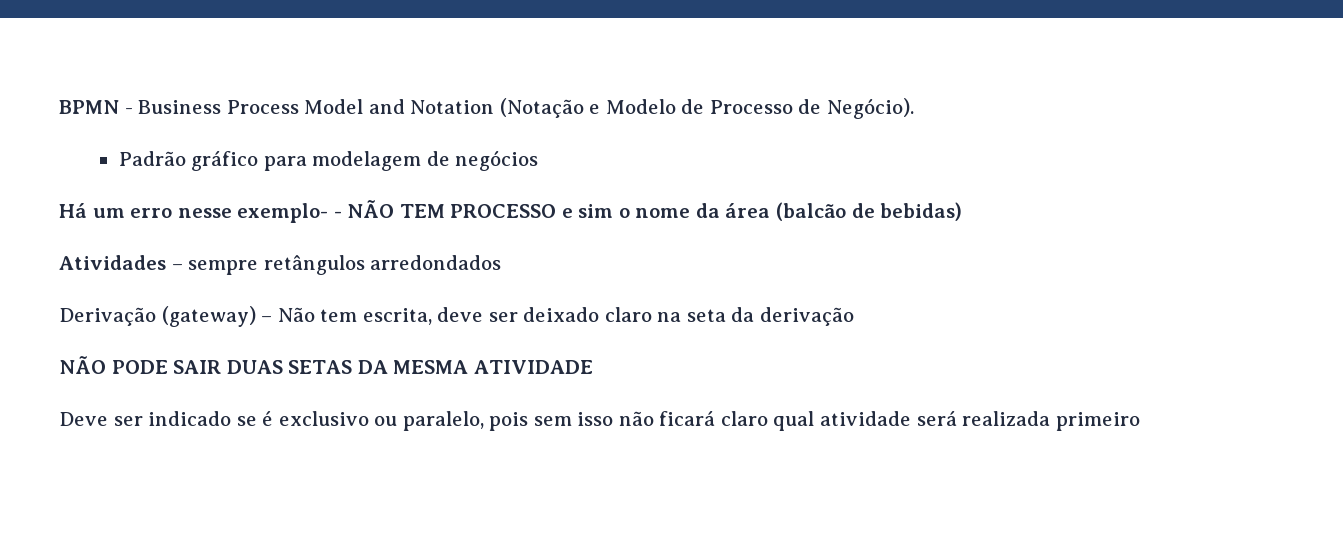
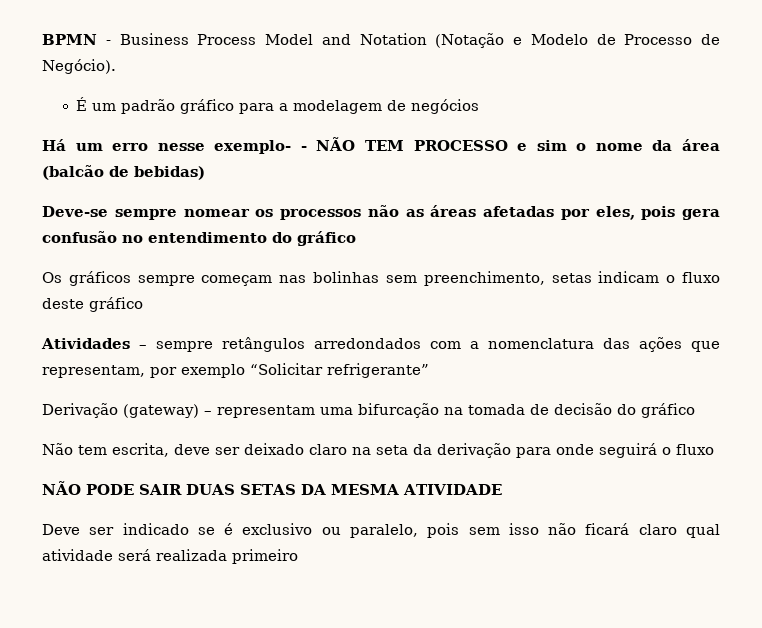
[118,151,186,166] Padrão -> [76,97,176,114] É um padrão
(307, 163) none -> [279,103,289,111] a
(963, 211) none -> [42,205,720,220] [42,231,356,246] [42,271,721,286] [42,297,143,312] // Deve-se sempre nomear os processos não as áreas afetadas por eles, pois gera confusão no entendimento do gráfico // Os gráficos sempre começam nas bolinhas sem preenchimento, setas indicam o fluxo deste gráfico
[59,306,273,327] // Derivação (gateway) – -> [430,337,720,352] [42,363,429,378] [42,403,695,418] com a nomenclatura das ações que representam, por exemplo “Solicitar refrigerante” // Derivação (gateway) – representam uma bifurcação na tomada de decisão do gráfico //
(854, 316) none -> [516,443,714,458] para onde seguirá o fluxo

